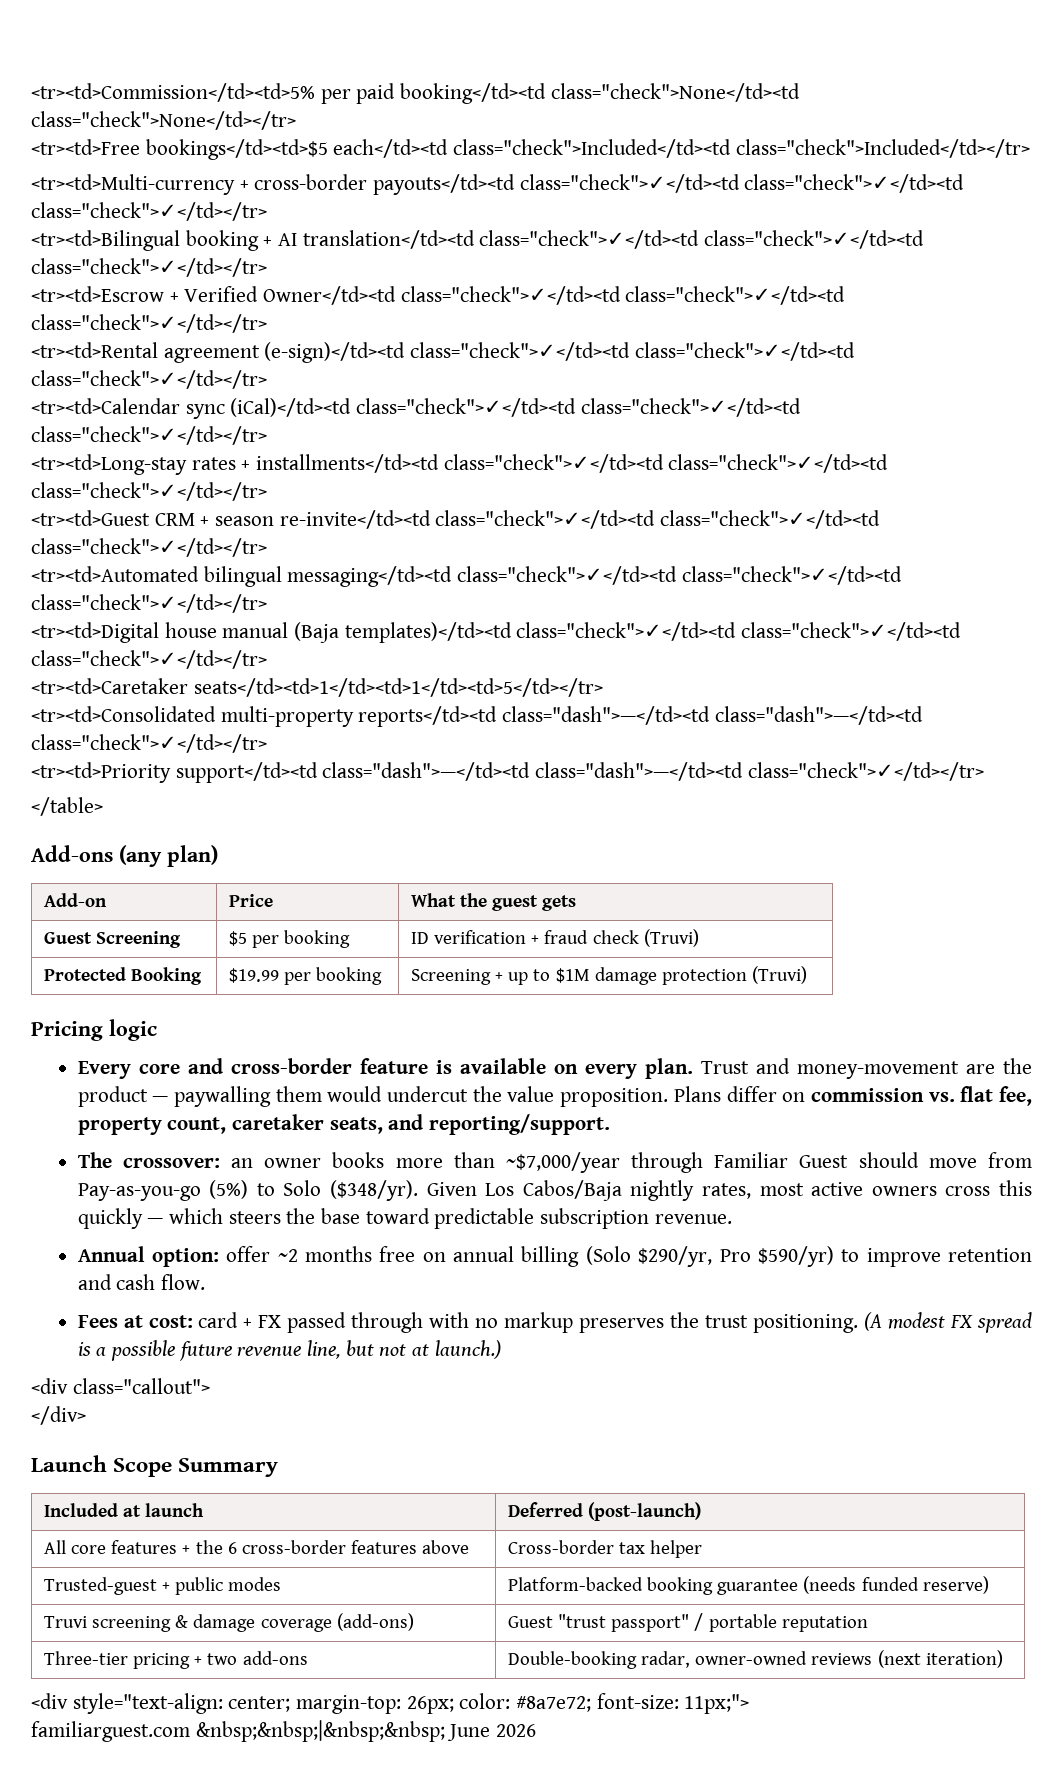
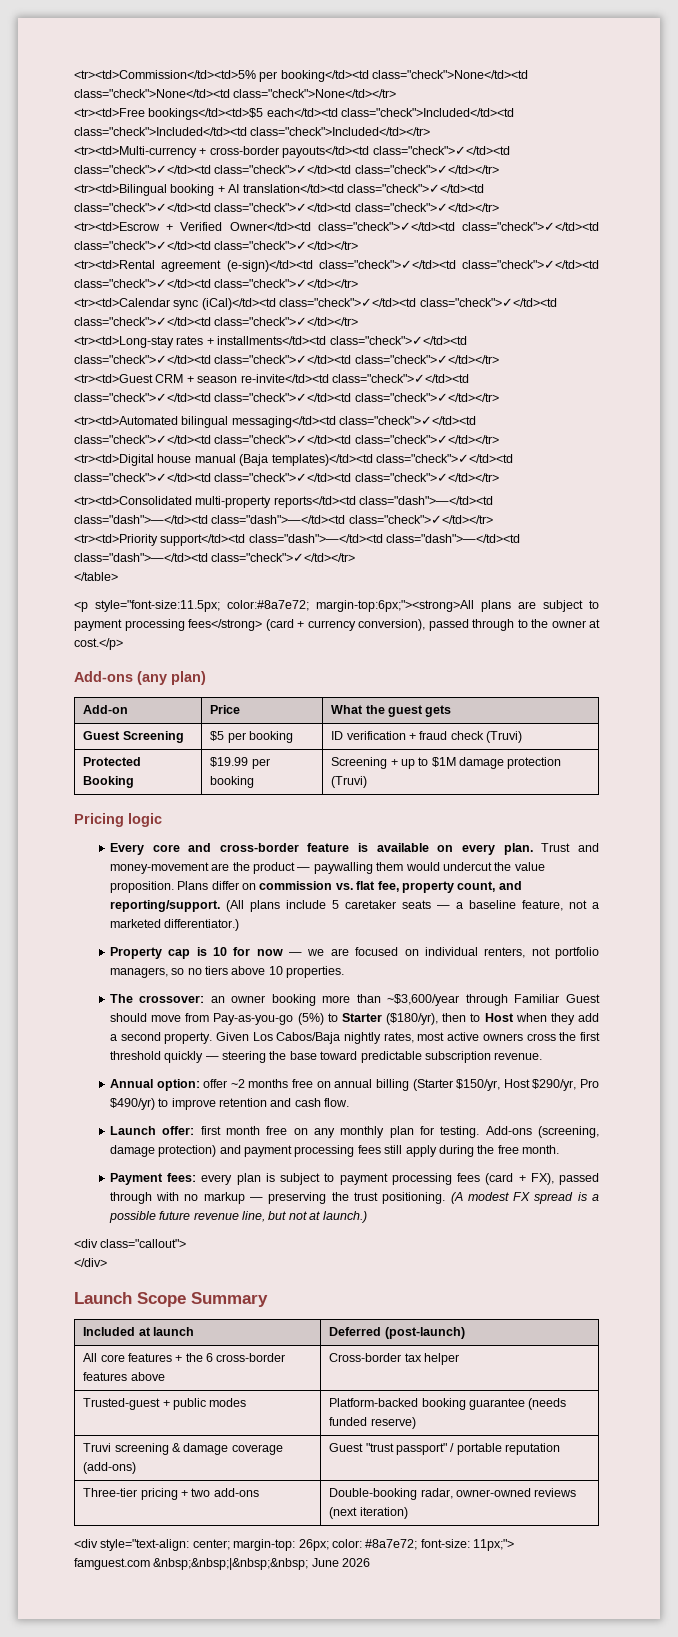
[356,83,396,104] paid -> (278, 76) none
(800, 92) none -> [74,89,230,98] class="check">None</td><td
(732, 148) none -> [74,127,247,136] class="check">Included</td><td
(965, 183) none -> [214,165,352,174] class="check">✓</td><td
(925, 239) none -> [214,203,352,212] class="check">✓</td><td
(846, 295) none -> [74,241,211,250] class="check">✓</td><td
(855, 351) none -> [74,279,211,288] class="check">✓</td><td
(801, 407) none -> [74,317,211,326] class="check">✓</td><td
(889, 463) none -> [214,355,352,364] class="check">✓</td><td
(881, 519) none -> [214,393,352,402] class="check">✓</td><td
(902, 575) none -> [214,435,352,444] class="check">✓</td><td
[31,650,267,669] [31,678,603,697] class="check">✓</td></tr> // <tr><td>Caretaker seats</td><td>1</td><td>1</td><td>5</td></tr> -> [214,473,499,482] class="check">✓</td><td class="check">✓</td></tr>
(923, 715) none -> [211,515,346,524] class="dash">—</td><td
(744, 771) none -> [74,553,208,562] class="dash">—</td><td
(103, 806) none -> [74,600,599,612] [74,619,600,631] [74,638,123,650] // <p style="font-size:11.5px; color:#8a7e72; margin-top:6px;"><strong>All plans are subject to payment processing fees</strong> (card + currency conversion), passed through to the owner at cost.</p>
[231,1114,383,1134] caretaker seats, -> (496, 886) none
(610, 1124) none -> [225,900,600,912] [109,919,240,931] [109,947,600,959] [109,966,345,978] (All plans include 5 caretaker seats — a baseline feature, not a marketed differentiator.) // Property cap is 10 for now — we are focused on individual renters, not portfolio managers, so no tiers above 10 properties.
[332,1152,385,1168] books -> [271,994,316,1006] booking
[505,1152,620,1173] ~$7,000/year -> [387,994,460,1006] ~$3,600/year
[283,1180,418,1201] Solo ($348/yr). -> [341,1013,599,1025] [109,1032,213,1044] Starter ($180/yr), then to Host when they add a second property.
[999,1180,1032,1196] [77,1208,281,1229] this quickly — which steers -> [559,1032,601,1041] [109,1051,266,1063] the first threshold quickly — steering
[585,1246,631,1265] (Solo -> [412,1079,530,1091] (Starter $150/yr, Host
[757,1246,834,1267] $590/yr) -> [109,1098,155,1110] $490/yr)
[77,1312,282,1328] Fees at cost: card + FX -> [109,1126,599,1138] [109,1145,559,1157] [109,1173,554,1185] Launch offer: first month free on any monthly plan for testing. Add-ons (screening, damage protection) and payment processing fees still apply during the free month. // Payment fees: every plan is subject to payment processing fees (card + FX),
[579,1318,665,1333] preserves -> [250,1192,327,1204] — preserving
[31,1721,190,1742] familiarguest.com -> [74,1558,150,1570] famguest.com

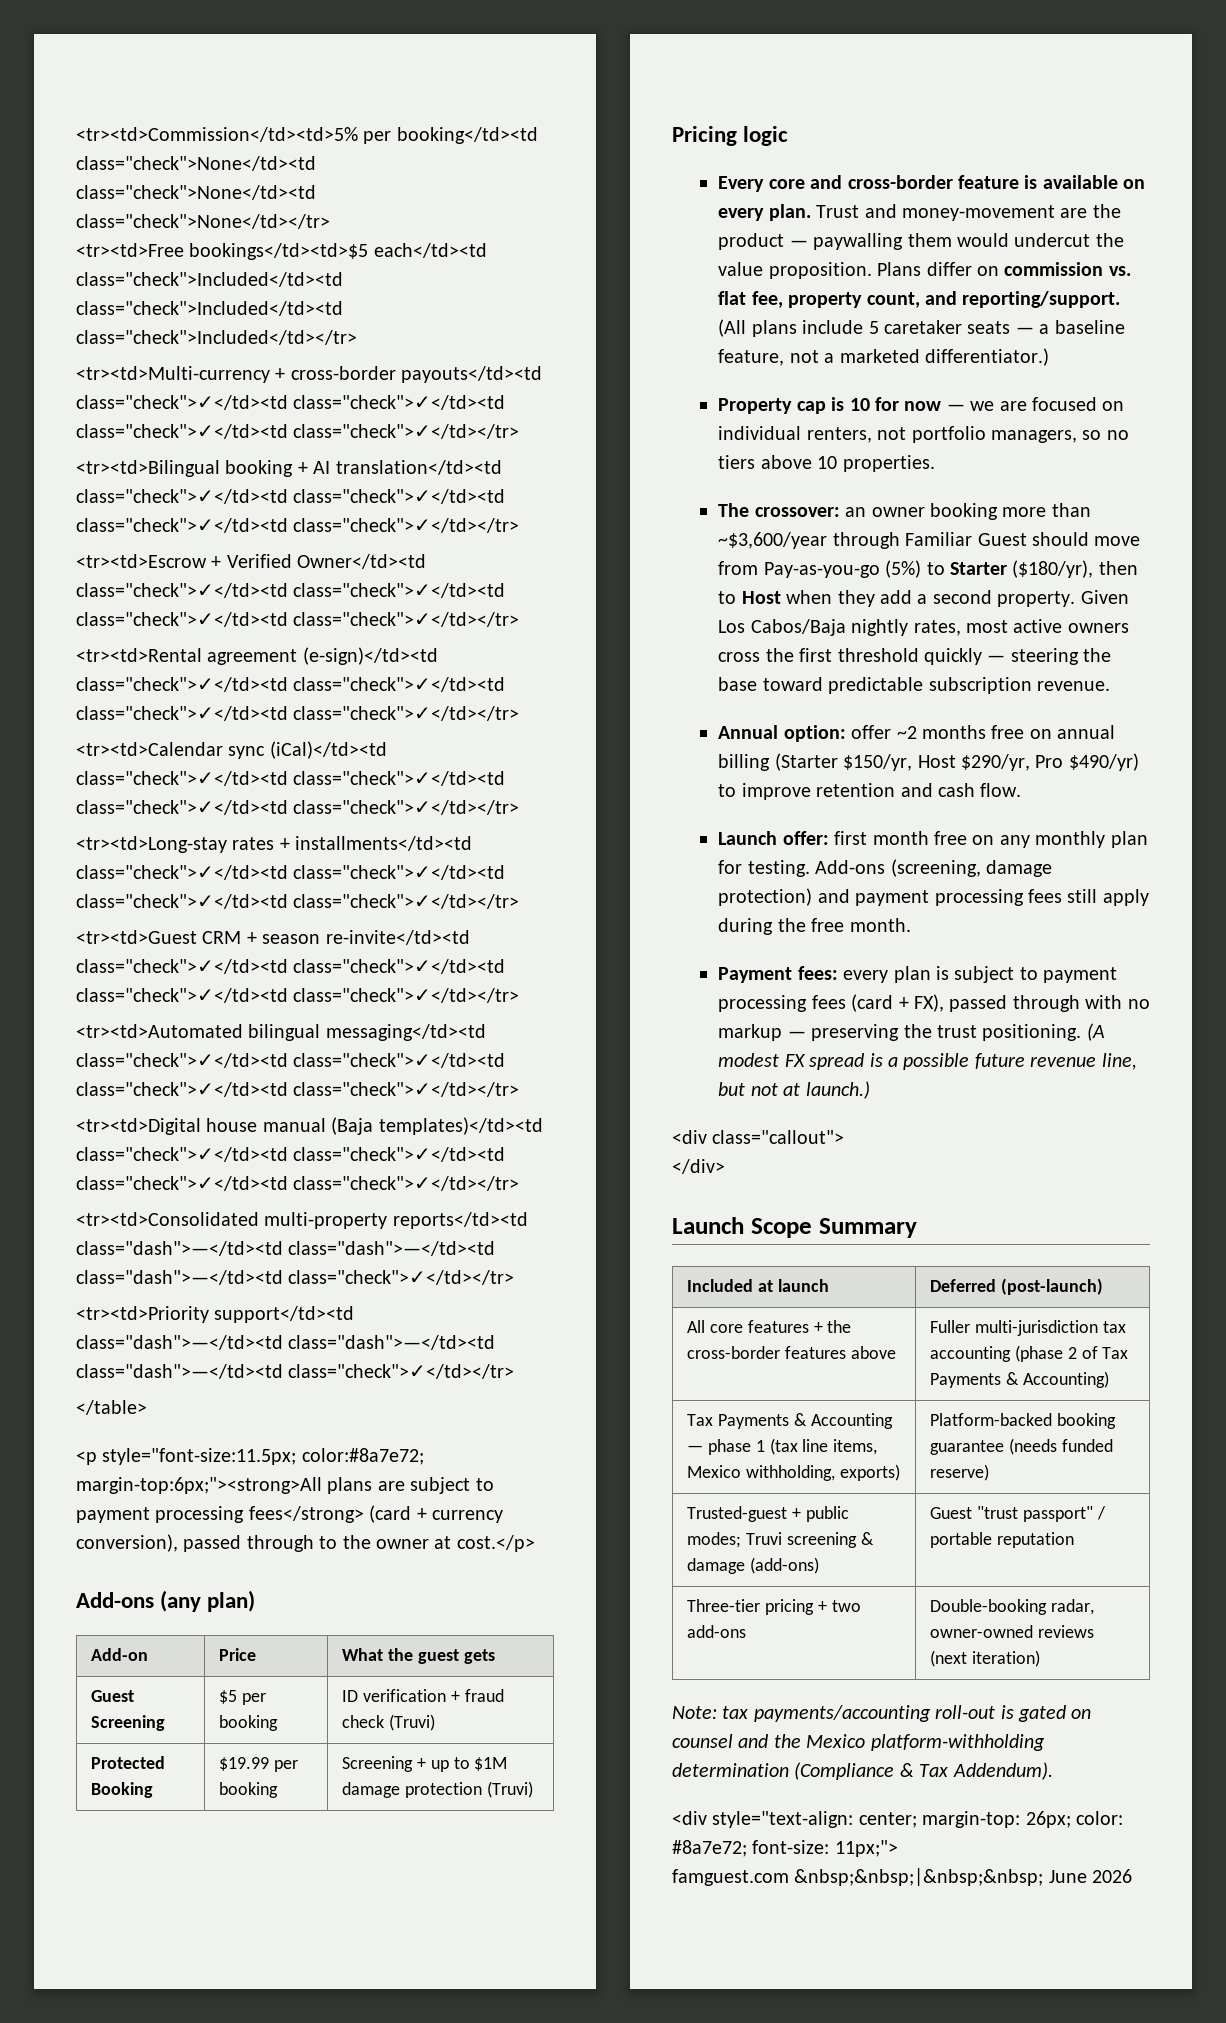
[206,1353,214,1362] 6 -> (852, 1326) none
[329,1353,459,1365] [83,1398,247,1410] Cross-border tax helper // Trusted-guest + public modes -> [930,1320,1126,1336] [930,1345,1129,1362] [930,1371,1109,1388] [687,1413,893,1429] [687,1438,878,1455] [687,1464,900,1481] Fuller multi-jurisdiction tax accounting (phase 2 of Tax Payments & Accounting) // Tax Payments & Accounting — phase 1 (tax line items, Mexico withholding, exports)
(416, 1423) none -> [687,1506,849,1522] [687,1532,742,1548] Trusted-guest + public modes;
[231,1444,283,1455] coverage -> (746, 1566) none
(408, 1513) none -> [672,1705,1092,1722] [672,1734,1045,1751] [672,1762,1053,1780] // Note: tax payments/accounting roll-out is gated on counsel and the Mexico platform-withholding determination (Compliance & Tax Addendum).

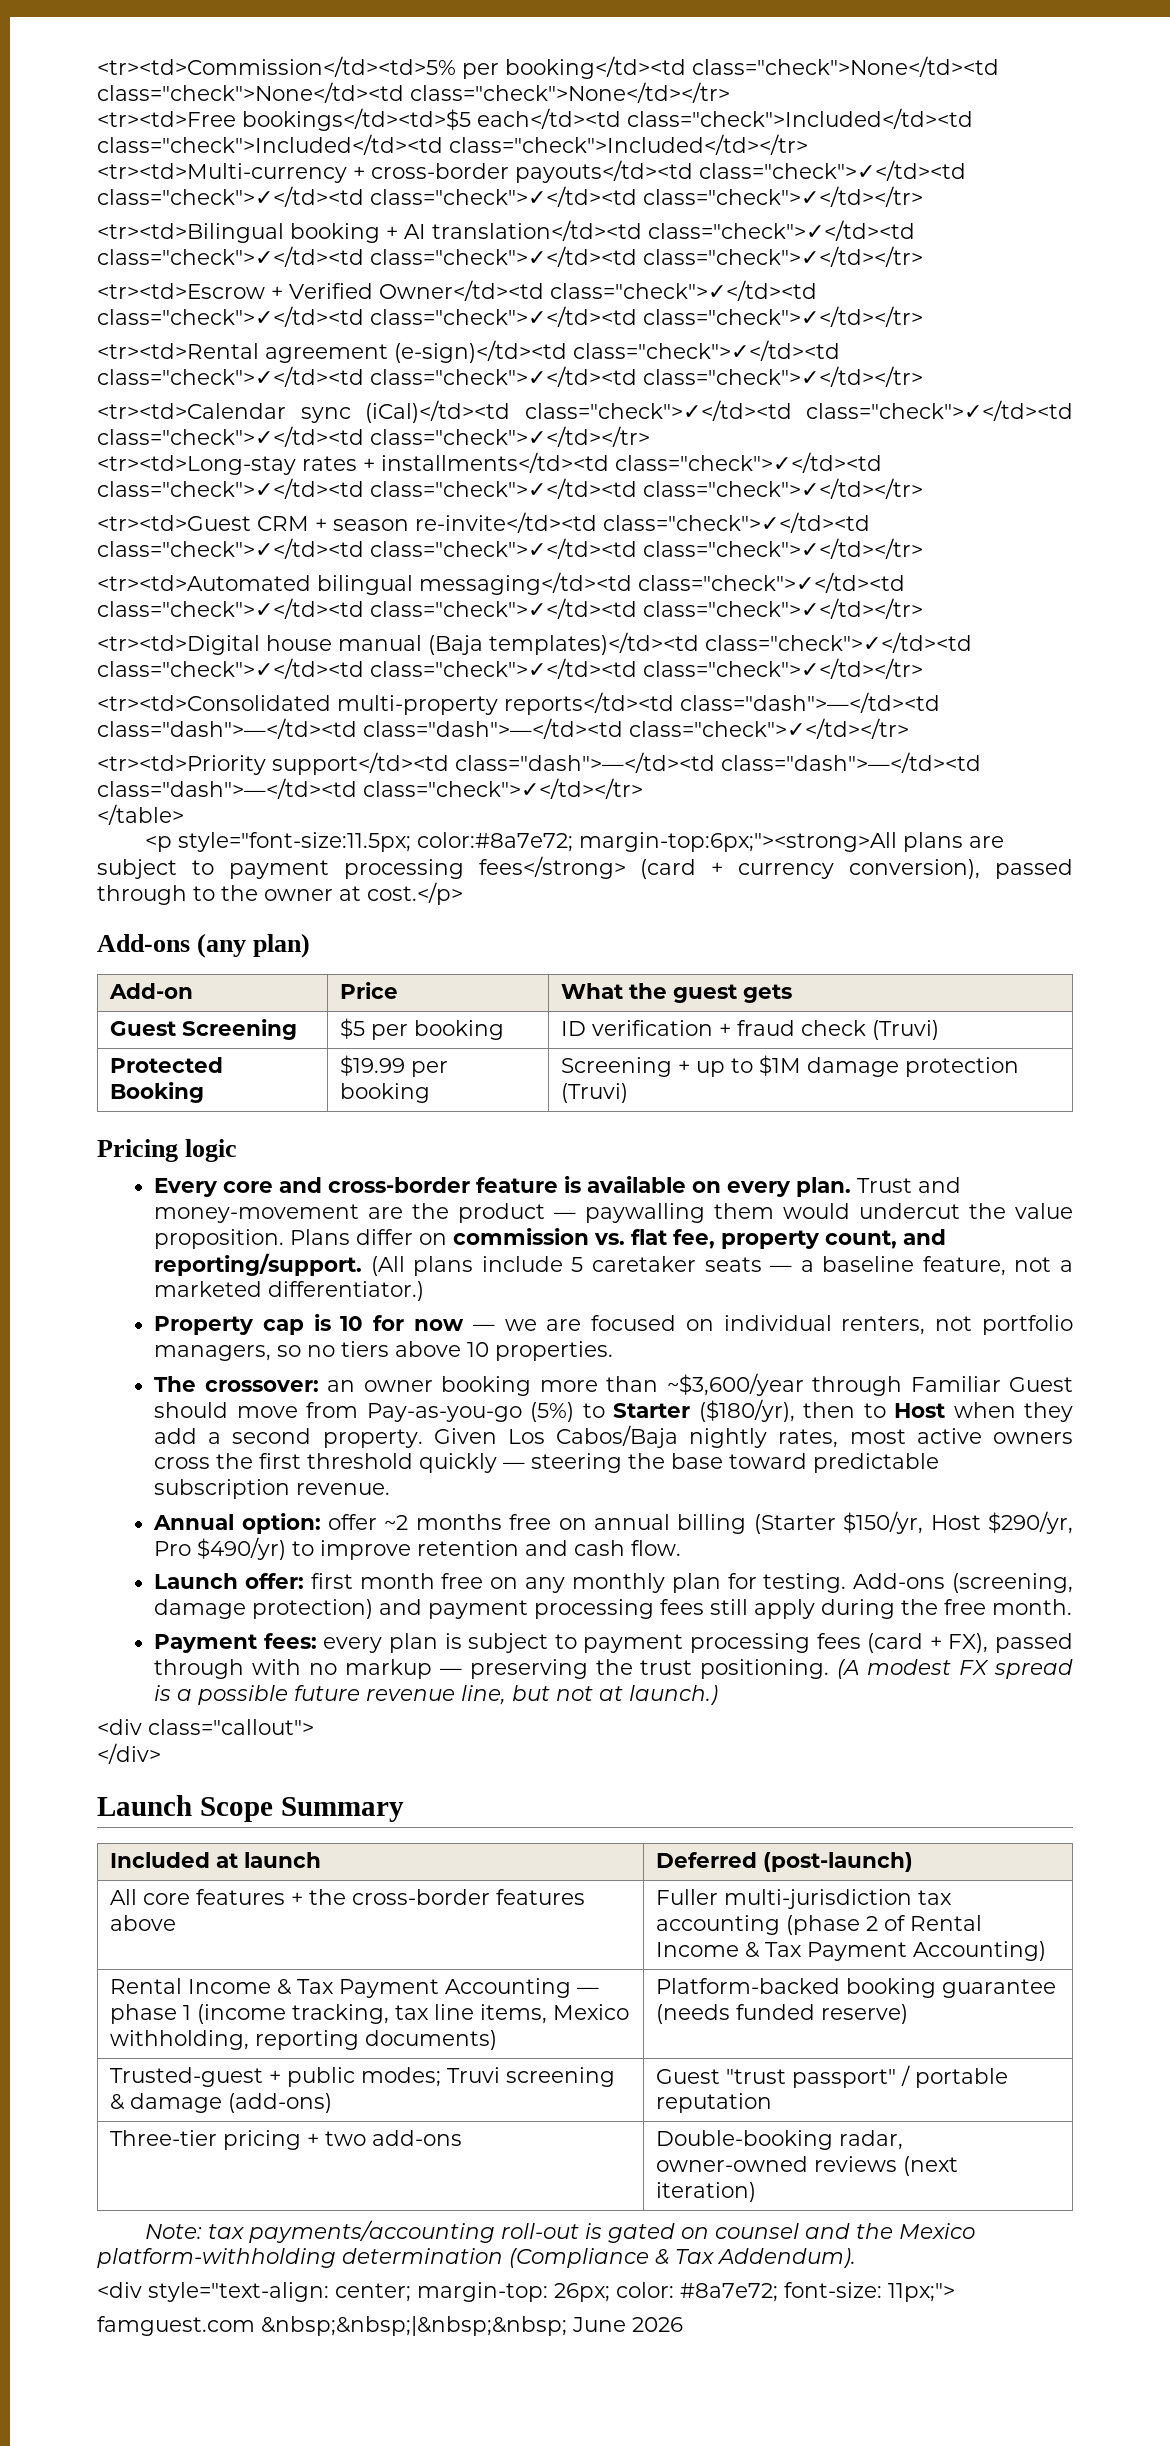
[1102,1347,1129,1359] [930,1371,1109,1388] [687,1413,807,1429] Tax Payments & Accounting) // Tax Payments & -> [909,1915,982,1931] [655,1941,1046,1961] [109,1978,439,1998] Rental Income & Tax Payment Accounting) // Rental Income & Tax Payment
[769,1438,798,1455] (tax -> [196,2004,429,2024] (income tracking, tax
[839,1464,900,1481] exports) -> [254,2030,497,2050] reporting documents)

